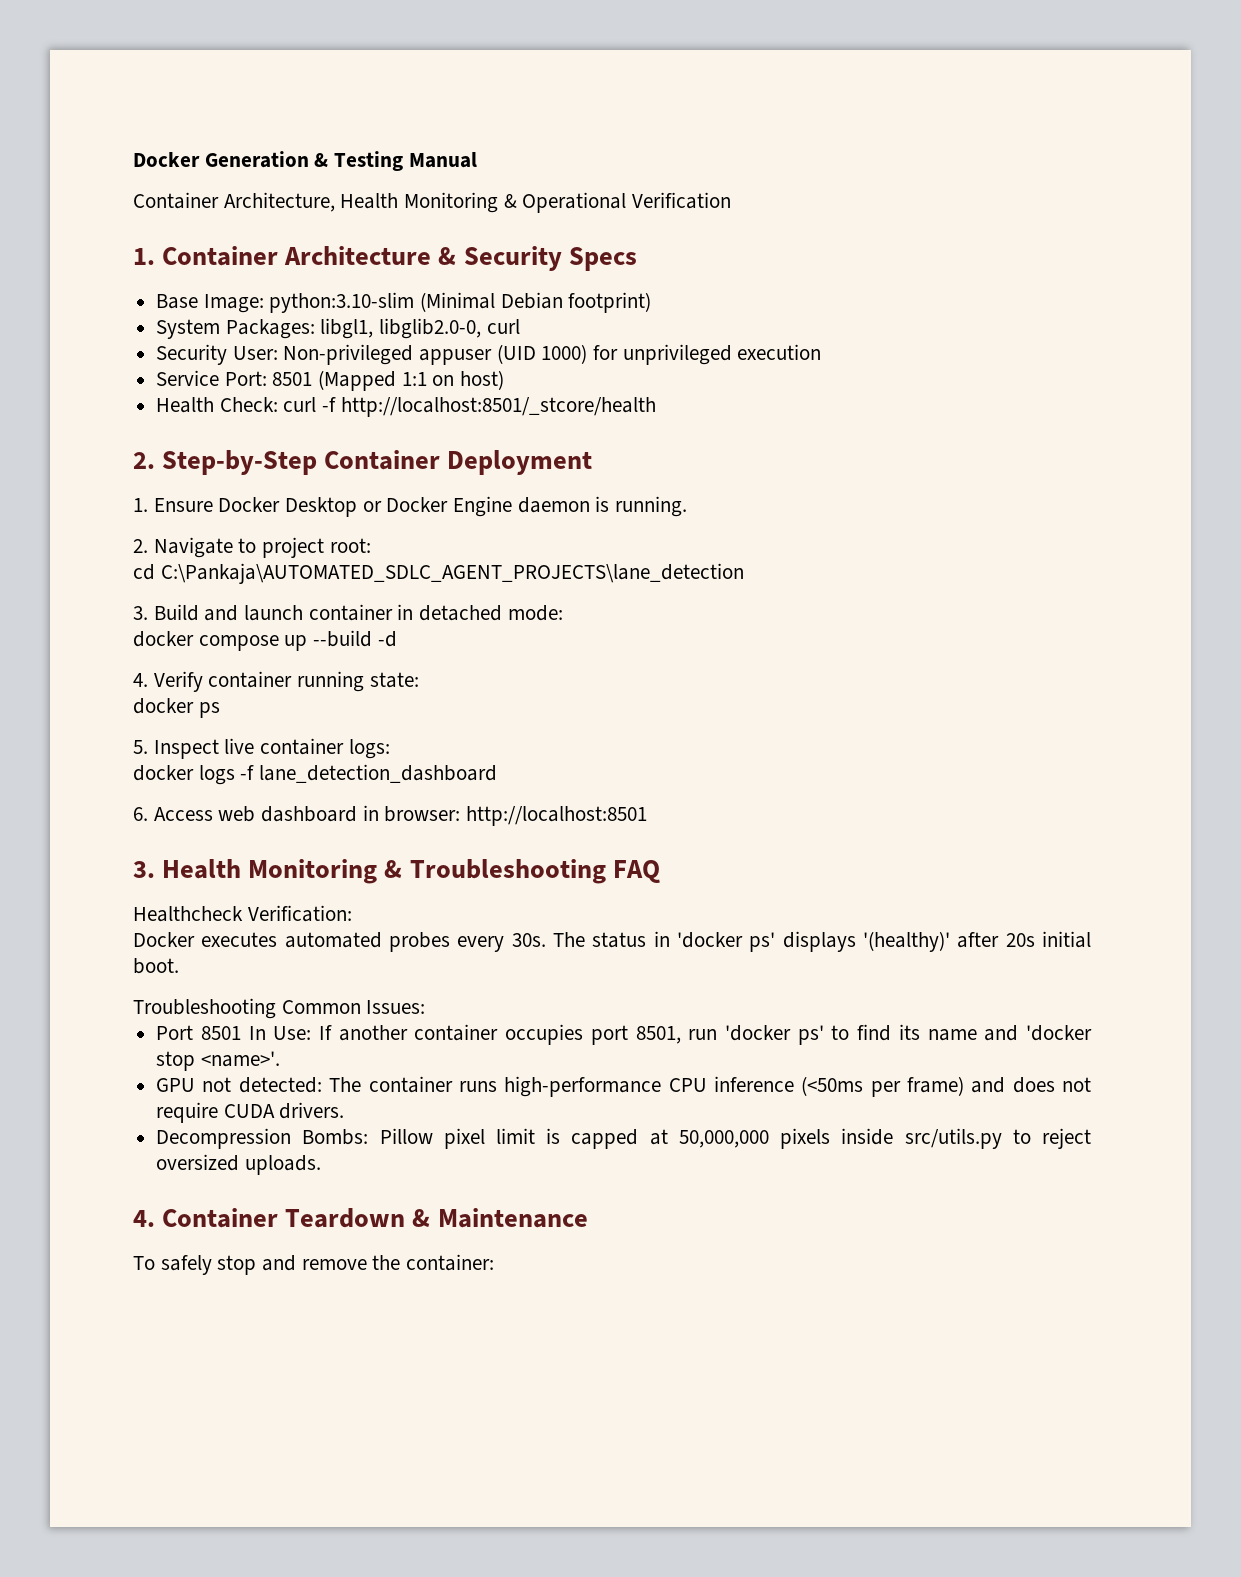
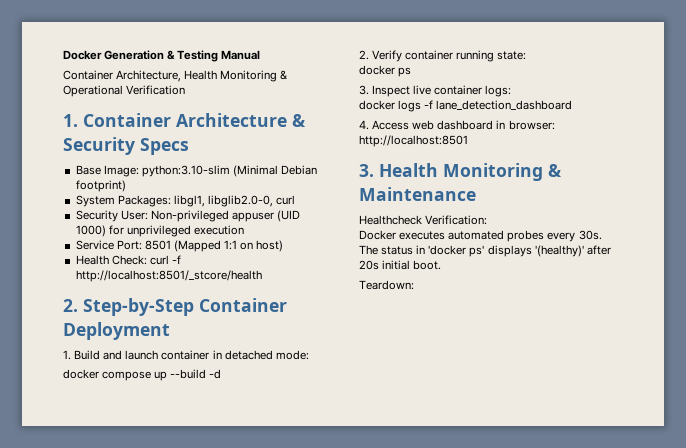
[153,496,688,517] [133,537,371,558] [133,563,744,584] [133,606,148,620] Ensure Docker Desktop or Docker Engine daemon is running. // 2. Navigate to project root: // cd C:\Pankaja\AUTOMATED_SDLC_AGENT_PROJECTS\lane_detection // 3. -> (71, 355) none
[133,673,148,687] 4. -> [359,50,369,60] 2.
[133,740,148,754] 5. -> [359,85,369,95] 3.
[133,807,148,821] 6. -> [359,120,369,130] 4.
[409,859,660,884] Troubleshooting FAQ -> [359,187,476,201] Maintenance
[133,998,426,1019] [156,1024,1093,1045] [156,1051,280,1071] [156,1076,1092,1097] [156,1102,345,1123] [156,1128,1092,1149] [156,1154,321,1175] [133,1208,588,1228] [133,1254,495,1275] Troubleshooting Common Issues: // Port 8501 In Use: If another container occupies port 8501, run 'docker ps' to find its name and 'docker stop <name>'. // GPU not detected: The container runs high-performance CPU inference (<50ms per frame) and does not require CUDA drivers. // Decompression Bombs: Pillow pixel limit is capped at 50,000,000 pixels inside src/utils.py to reject oversized uploads. // 4. Container Teardown & Maintenance // To safely stop and remove the container: -> [359,280,414,290] Teardown:

